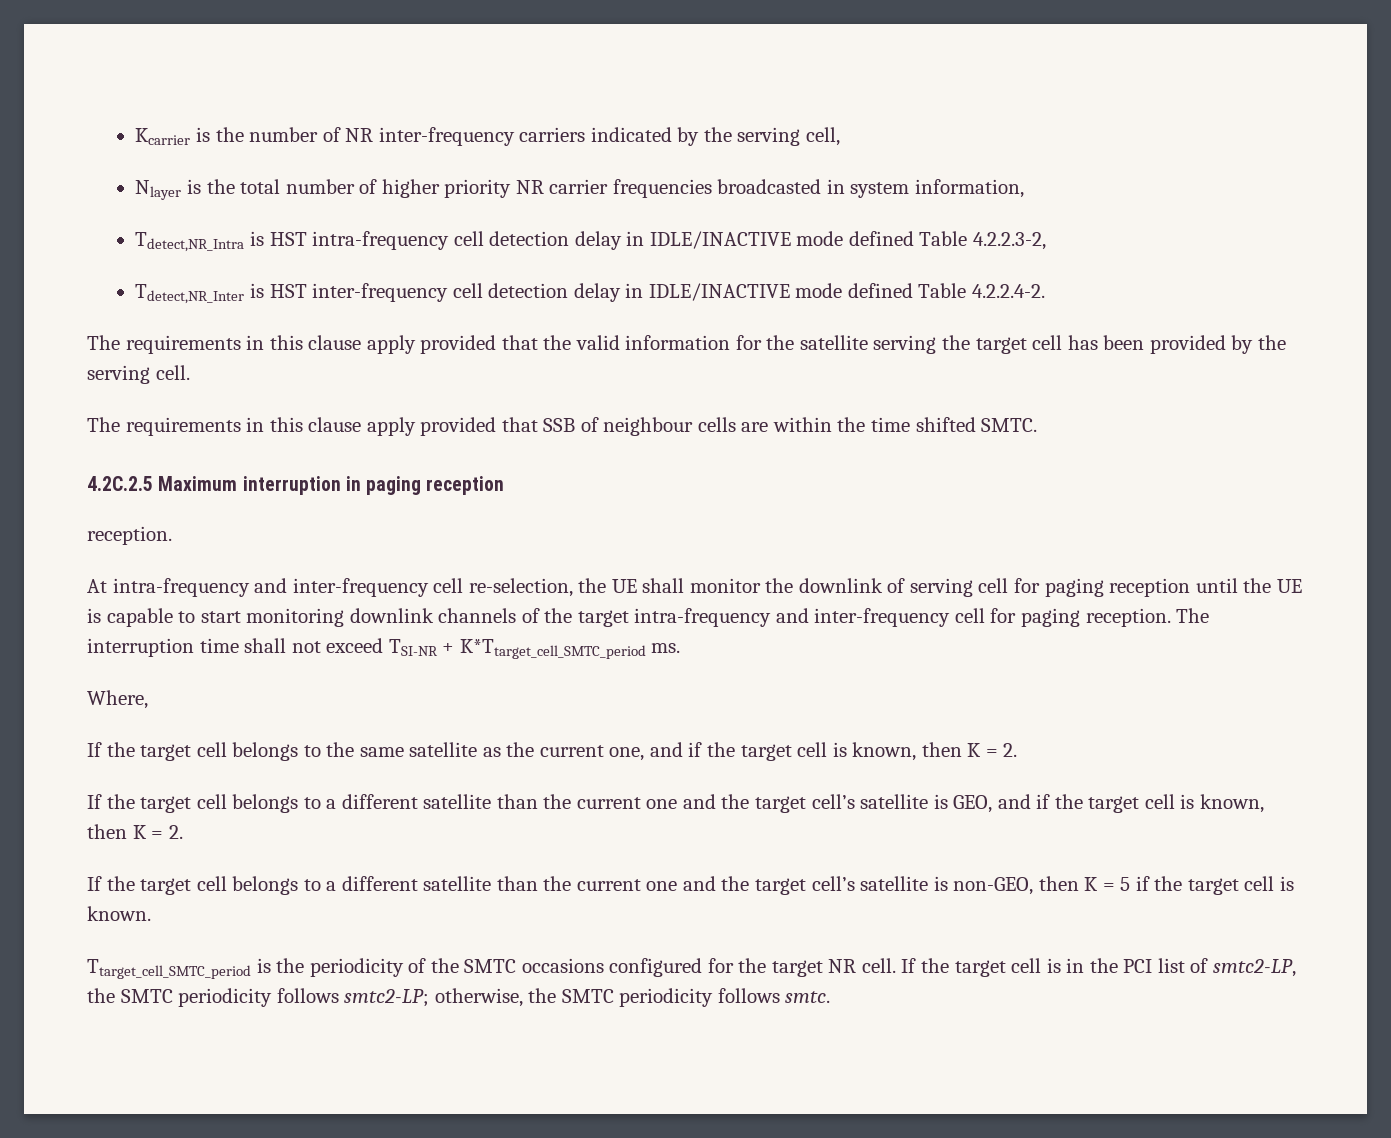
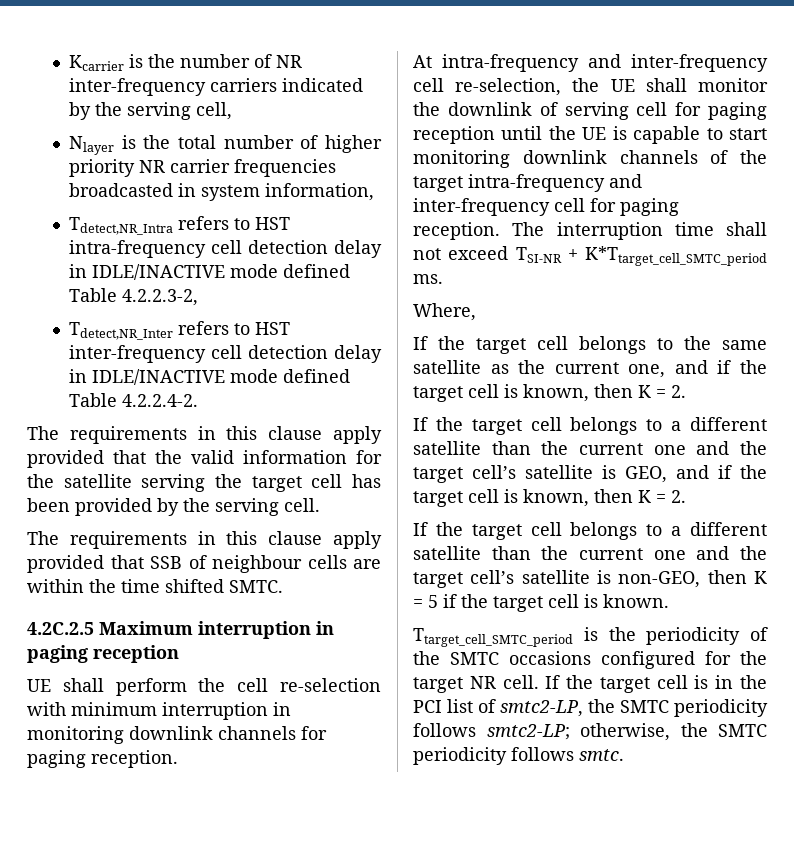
[250,231,265,246] is -> [178,216,251,230] refers to
[250,283,265,298] is -> [178,321,251,335] refers to
(505, 485) none -> [27,678,381,696] [27,702,291,720] [27,726,327,744] [27,750,86,768] UE shall perform the cell re-selection with minimum interruption in monitoring downlink channels for paging

